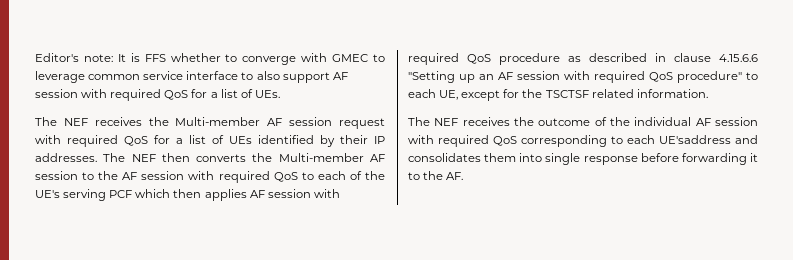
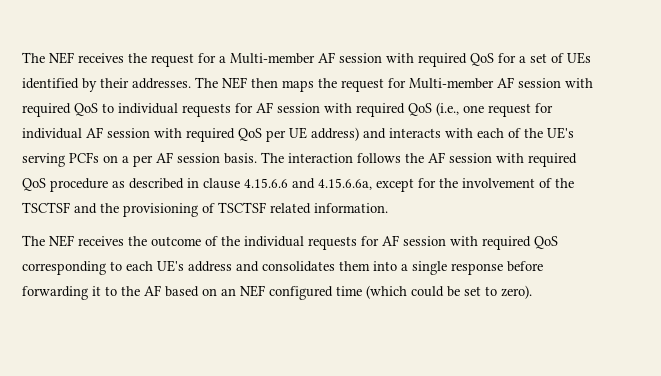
[35,53,385,65] [35,71,330,83] Editor's note: It is FFS whether to converge with GMEC to leverage common service interface to also support -> [22,52,315,67] The NEF receives the request for a Multi-member
[220,89,280,98] [35,117,385,129] [35,135,206,147] list of UEs. // The NEF receives the Multi-member AF session request with required QoS for a list -> [530,53,547,63] set
[374,136,385,144] IP -> (129, 83) none
[196,153,385,162] [35,171,314,183] converts the Multi-member AF session to the AF session with required QoS to -> [282,77,593,92] [22,102,553,117] [22,127,473,142] maps the request for Multi-member AF session with required QoS to individual requests for AF session with required QoS (i.e., one request for individual AF session with required QoS per UE address) and interacts with
[109,189,247,201] PCF which then applies -> [69,152,424,167] PCFs on a per AF session basis. The interaction follows the
[408,71,758,83] [408,89,543,101] "Setting up an AF session with required QoS procedure" to each UE, except for the -> [292,178,574,192] [22,202,215,217] and 4.15.6.6a, except for the involvement of the TSCTSF and the provisioning of
(692, 121) none -> [308,236,379,250] requests for
[659,135,731,144] UE'saddress -> [157,260,232,272] UE's address
(543, 157) none -> [401,264,408,271] a
[446,172,464,180] AF. -> [144,285,532,300] AF based on an NEF configured time (which could be set to zero).

